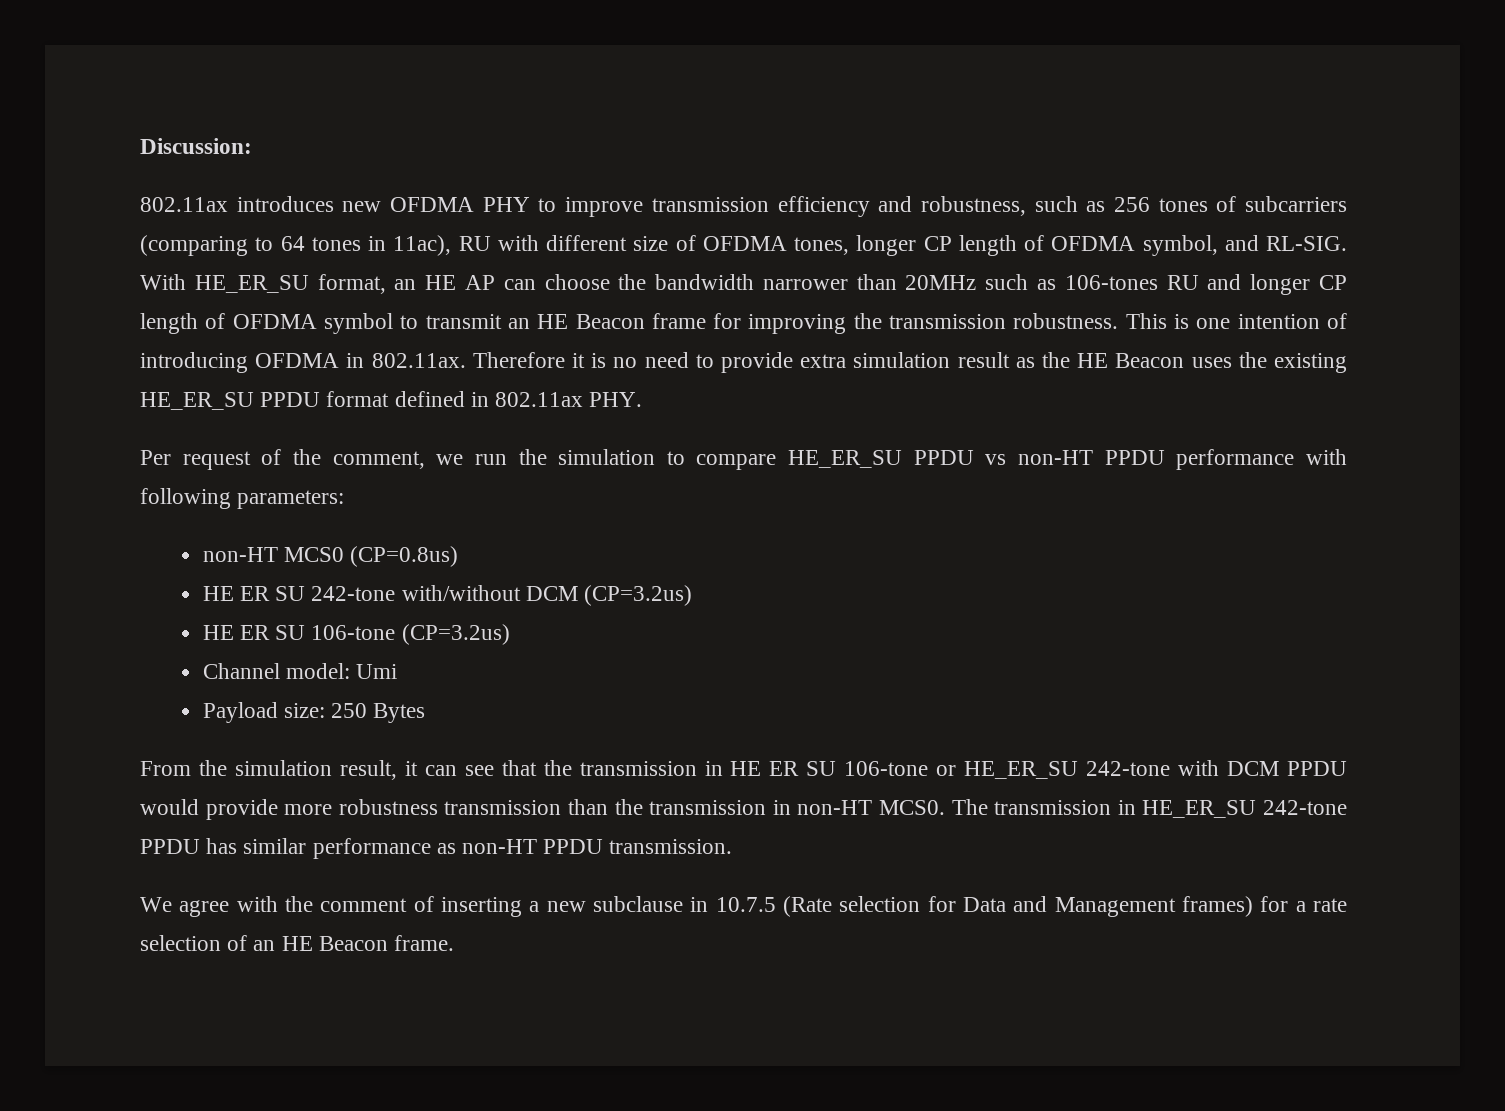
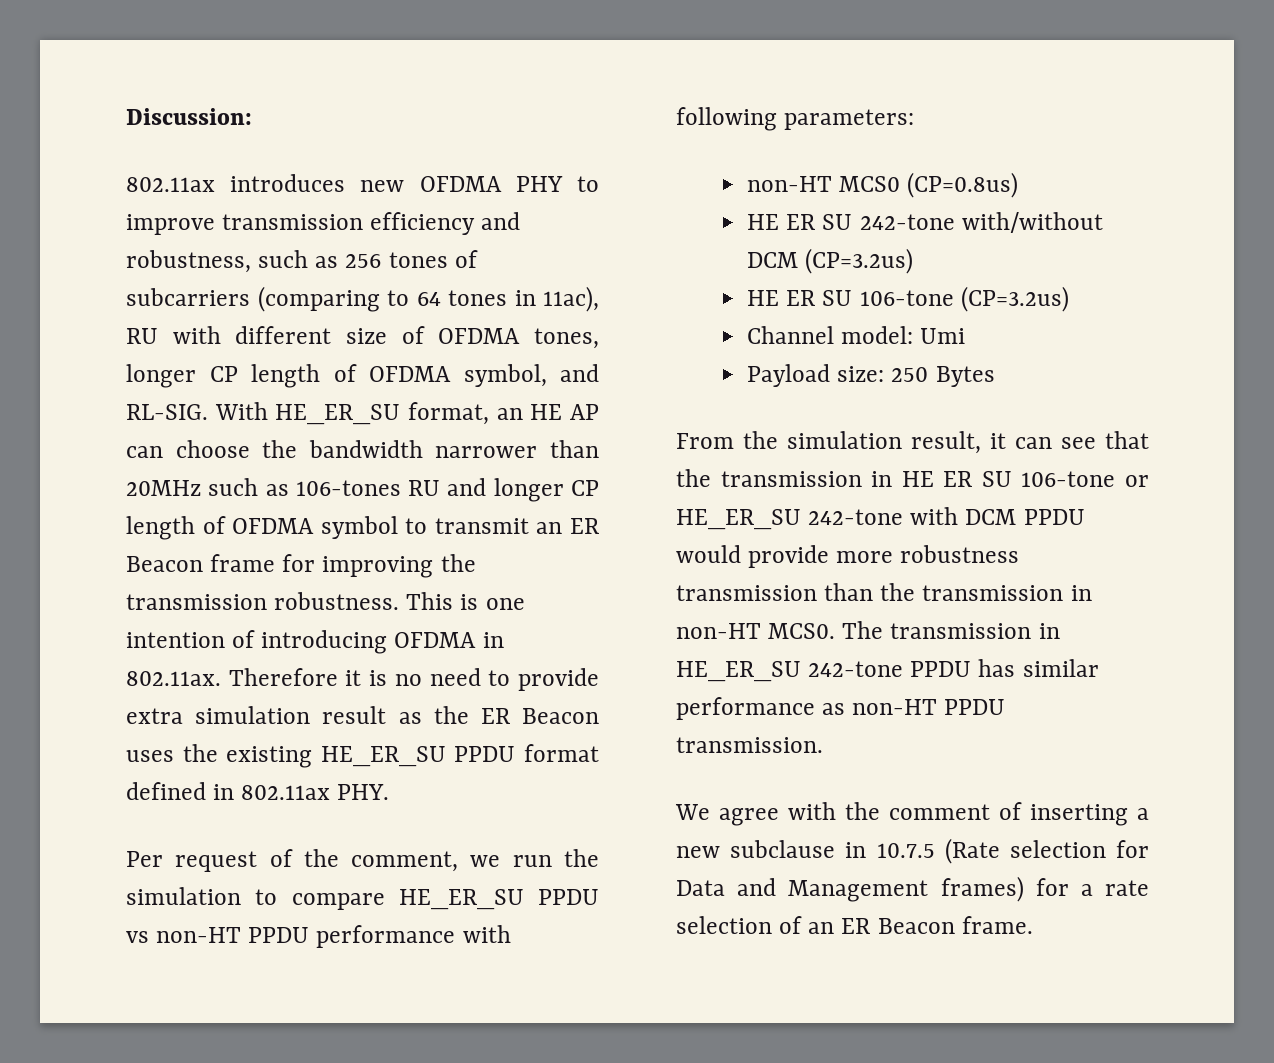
[537,314,569,329] HE -> [569,518,599,534] ER
[1077,353,1109,368] HE -> [480,708,510,724] ER
[281,936,313,951] HE -> [841,918,871,934] ER

